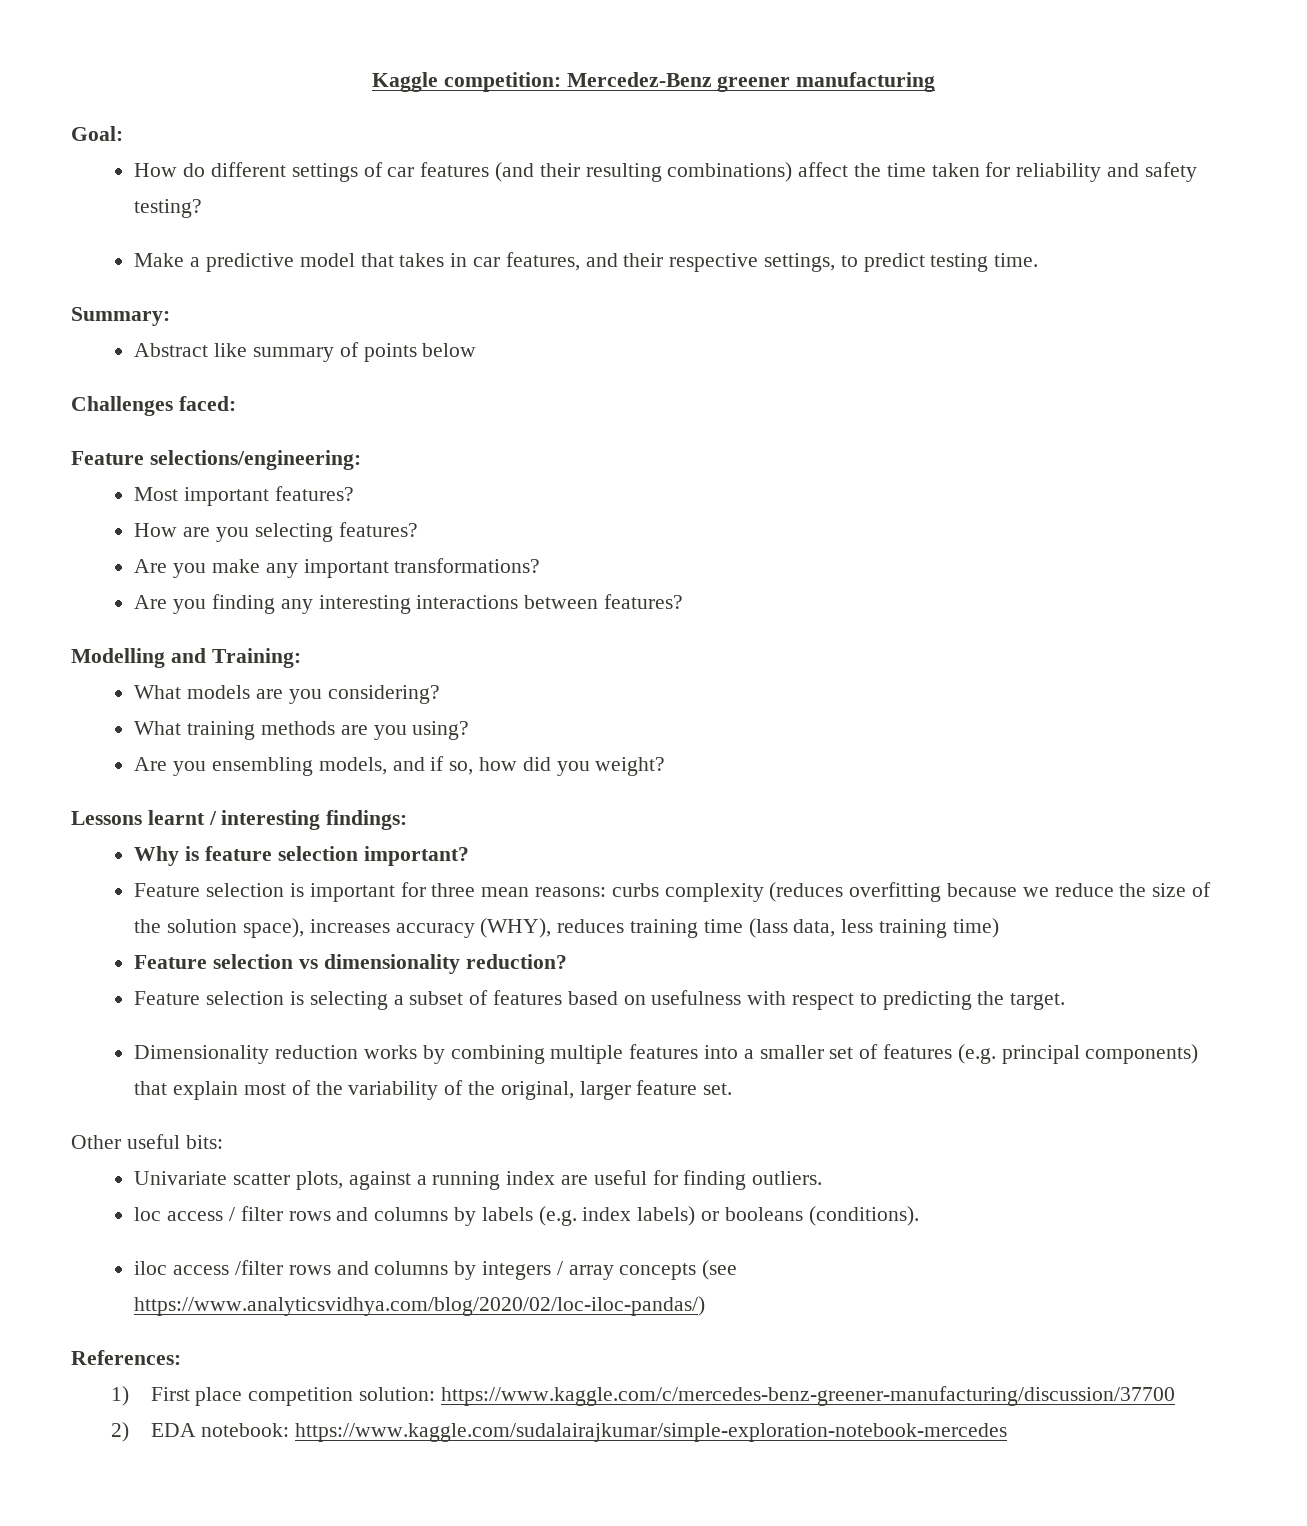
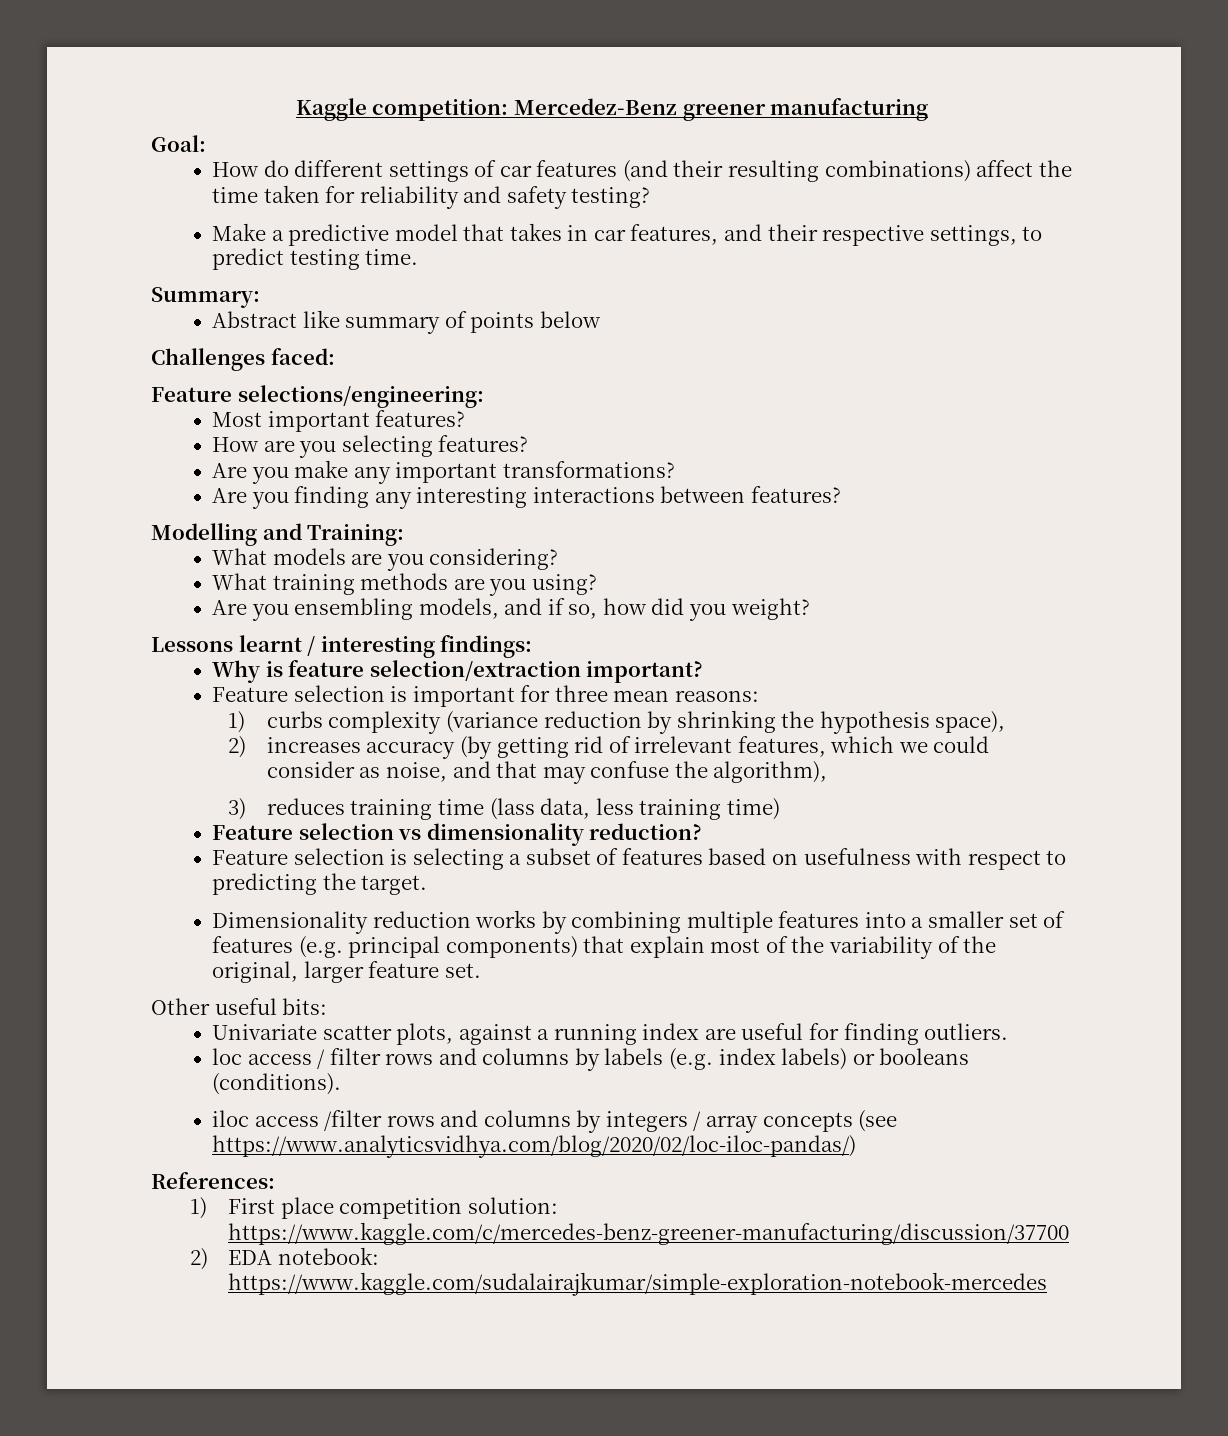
[277,846,358,861] selection -> [369,660,581,681] selection/extraction
(607, 892) none -> [228,711,246,733] // 1)
[769,882,1212,902] [134,919,238,933] (reduces overfitting because we reduce the size of the solution -> [446,710,930,734] (variance reduction by shrinking the hypothesis
(305, 928) none -> [228,736,247,758] // 2)
[480,918,552,938] (WHY), -> [460,736,990,759] [266,761,828,784] [228,798,247,820] (by getting rid of irrelevant features, which we could consider as noise, and that may confuse the algorithm), // 3)

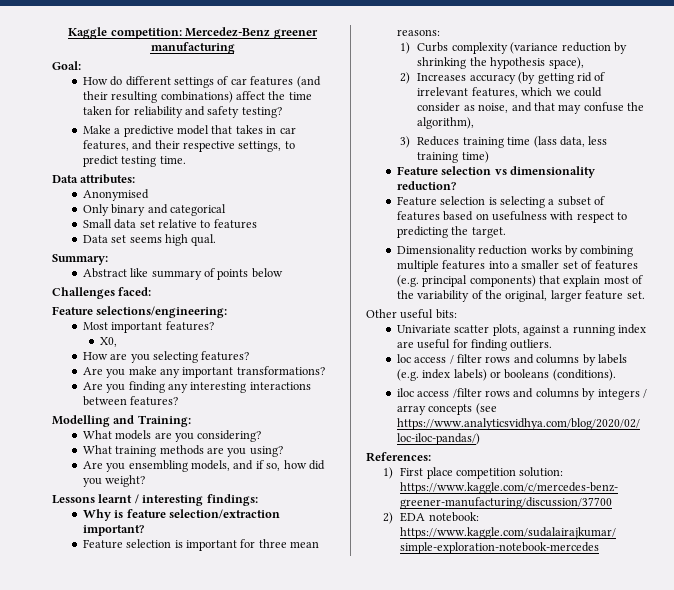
(419, 257) none -> [52,174,136,184] [82,189,149,201] [82,204,227,216] [82,219,257,229] [82,234,217,246] // Data attributes: // Anonymised // Only binary and categorical // Small data set relative to features // Data set seems high qual.
(466, 418) none -> [100,337,118,347] // X0,
[266,711,323,728] curbs -> [417,42,449,52] Curbs
[266,737,361,753] increases -> [417,73,467,81] Increases
[266,798,345,815] reduces -> [417,136,460,146] Reduces

